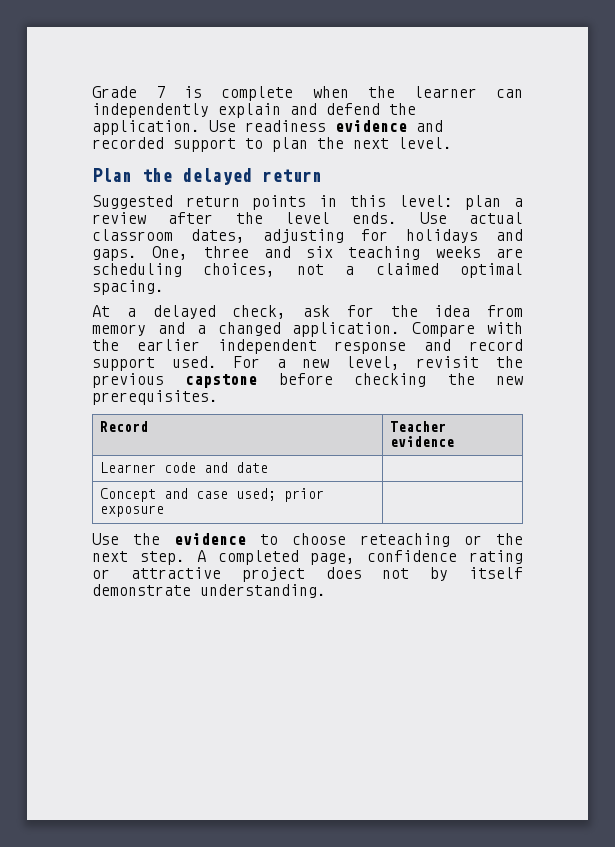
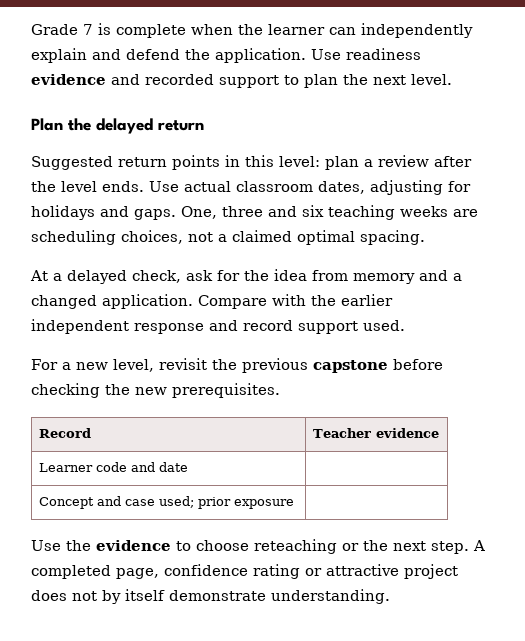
(217, 362) none -> (405, 325) //

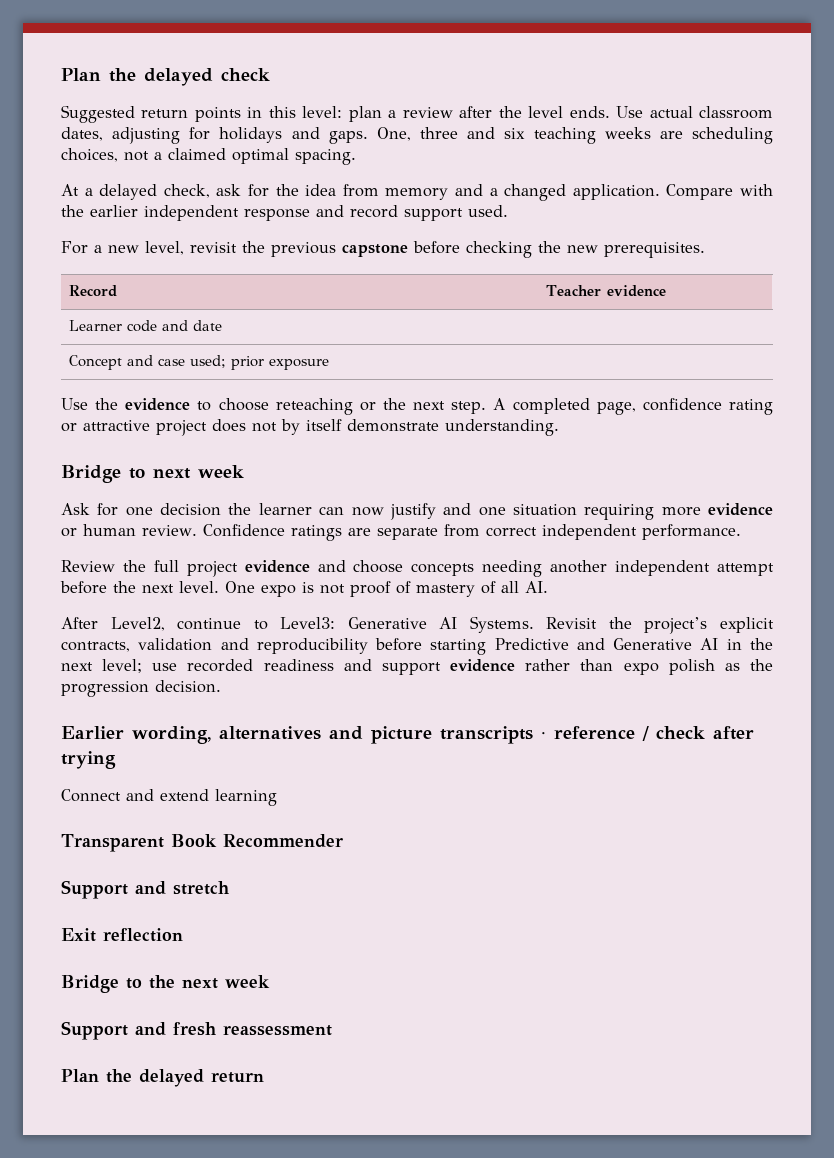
[31,23,473,38] [31,48,421,63] [31,74,452,88] [31,118,204,134] Grade 7 is complete when the learner can independently explain and defend the application. Use readiness evidence and recorded support to plan the next level. // Plan the delayed return -> [61,68,270,86] Plan the delayed check
(390, 596) none -> [61,465,244,483] [61,503,773,520] [61,524,741,541] [61,560,774,577] [60,581,548,597] [61,616,774,634] [61,638,773,655] [61,659,774,675] [61,680,221,697] [61,726,754,744] [61,751,116,769] [61,789,277,806] [61,834,343,852] [61,880,229,899] [61,928,183,942] [61,975,270,993] [61,1021,332,1040] [61,1069,264,1087] // Bridge to next week // Ask for one decision the learner can now justify and one situation requiring more evidence or human review. Confidence ratings are separate from correct independent performance. // Review the full project evidence and choose concepts needing another independent attempt before the next level. One expo is not proof of mastery of all AI. // After Level2, continue to Level3: Generative AI Systems. Revisit the project’s explicit contracts, validation and reproducibility before starting Predictive and Generative AI in the next level; use recorded readiness and support evidence rather than expo polish as the progression decision. // Earlier wording, alternatives and picture transcripts · reference / check after trying // Connect and extend learning // Transparent Book Recommender // Support and stretch // Exit reflection // Bridge to the next week // Support and fresh reassessment // Plan the delayed return

